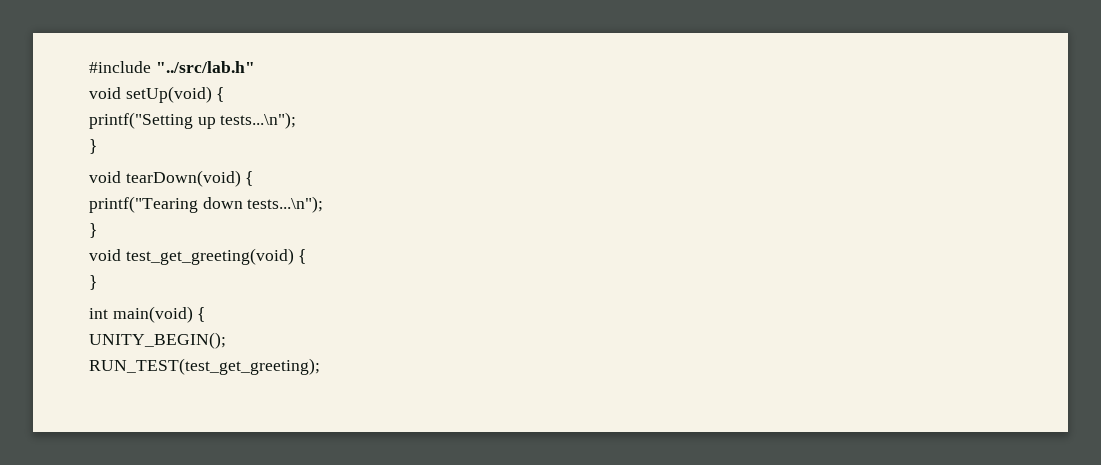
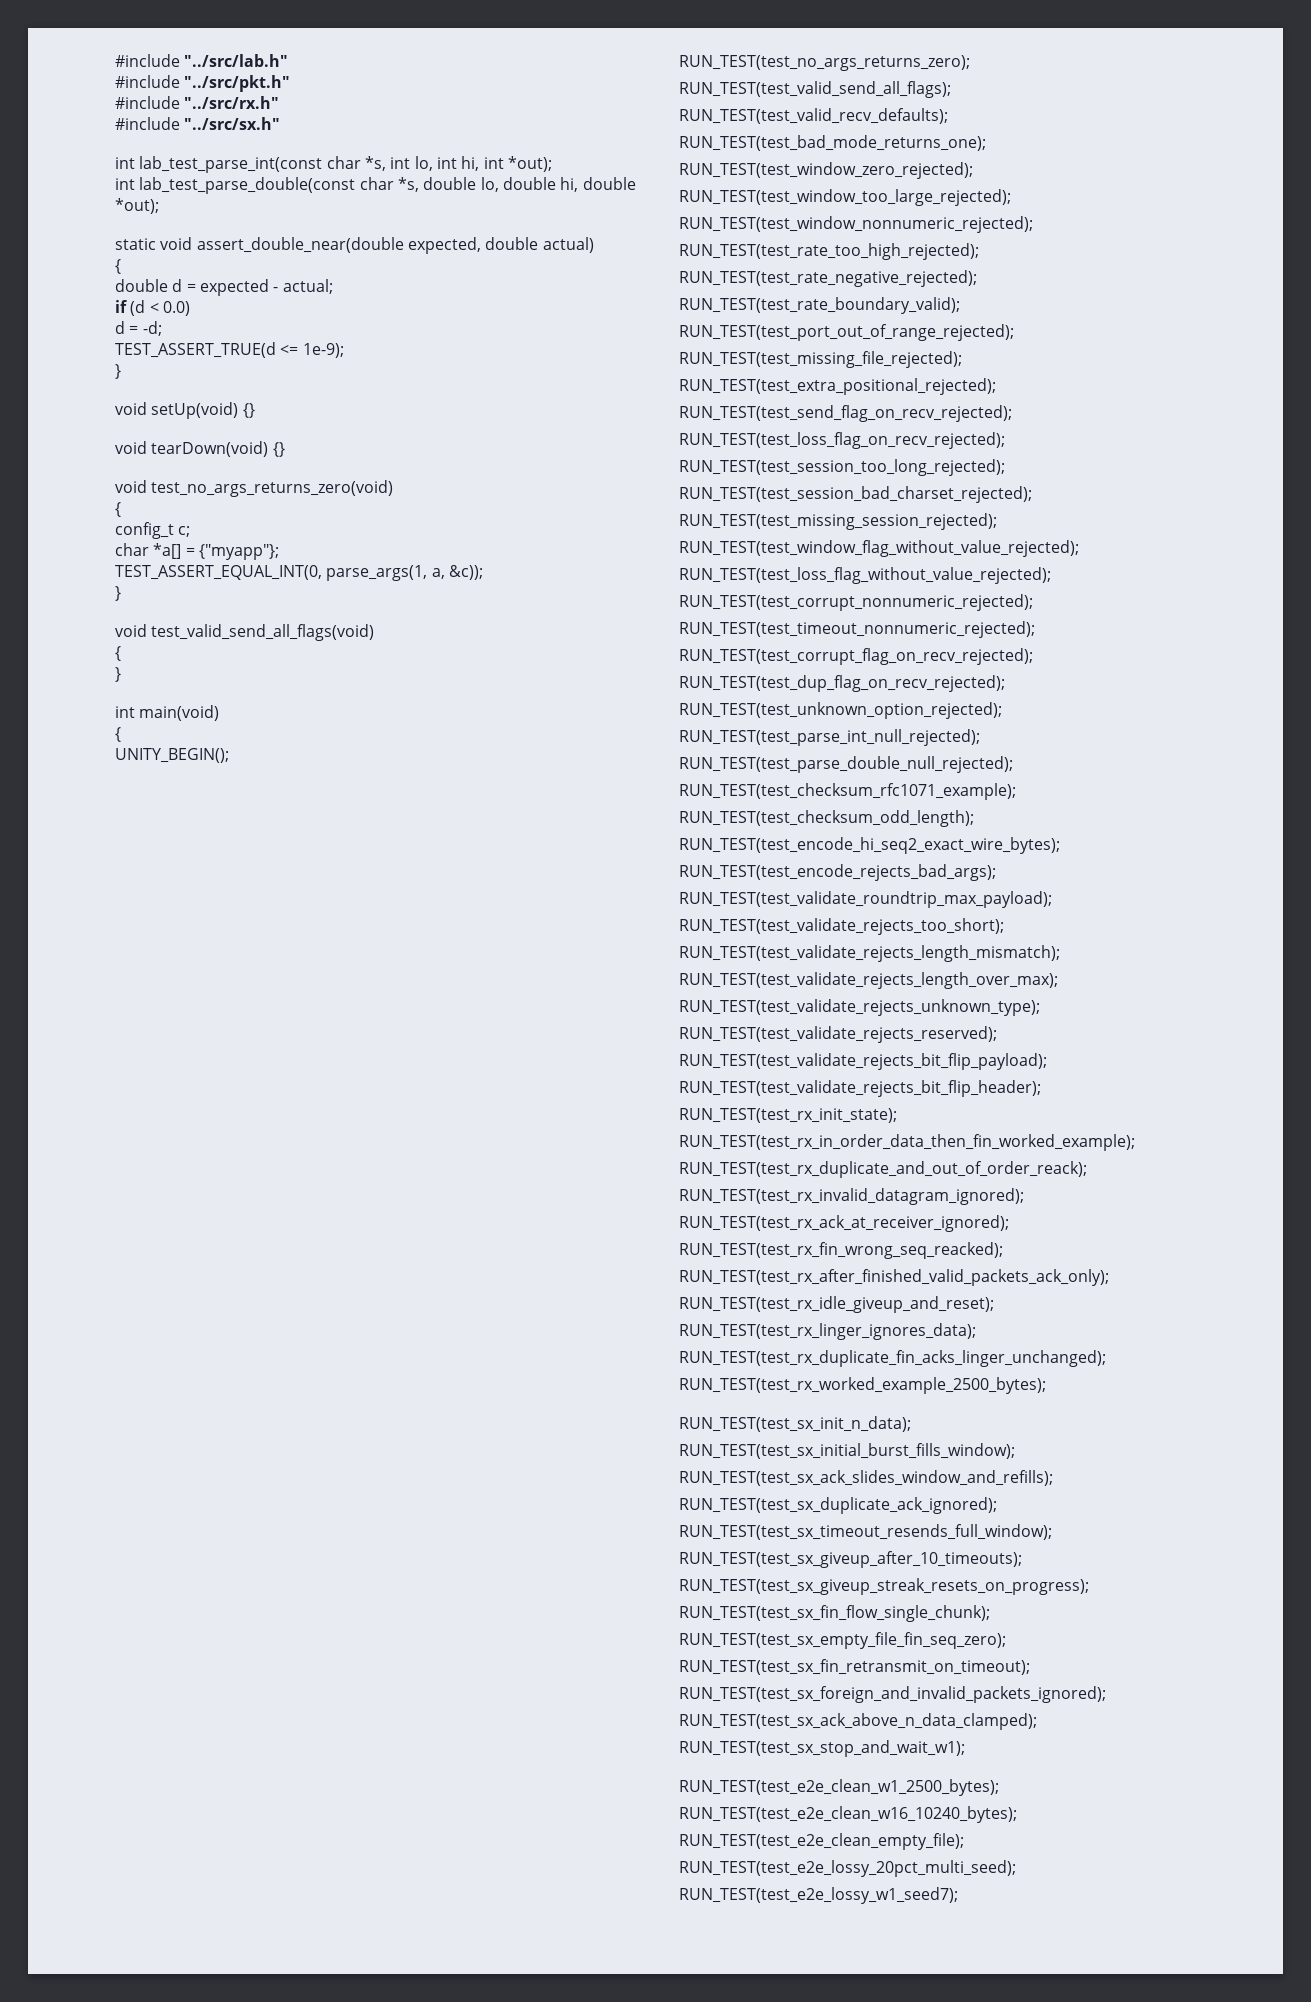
[89,86,225,103] [89,112,297,129] [89,139,97,154] [89,170,254,187] [89,196,324,213] [89,223,97,238] [89,248,294,265] void setUp(void) { // printf("Setting up tests...\n"); // } // void tearDown(void) { // printf("Tearing down tests...\n"); // } // void test_get_greeting(void) -> [115,75,291,92] [115,96,280,109] [115,117,281,130] [115,156,552,173] [115,177,636,194] [115,198,159,214] [115,237,594,254] [115,259,121,274] [115,279,333,296] [115,300,190,316] [115,321,162,336] [115,342,344,358] [115,364,121,379] [115,402,255,419] [115,441,285,457] [115,480,394,497] [115,502,121,517] [115,522,191,539] [115,543,279,560] [115,565,483,581] [115,586,121,601] [115,624,375,641] #include "../src/pkt.h" // #include "../src/rx.h" // #include "../src/sx.h" // int lab_test_parse_int(const char *s, int lo, int hi, int *out); // int lab_test_parse_double(const char *s, double lo, double hi, double *out); // static void assert_double_near(double expected, double actual) // { // double d = expected - actual; // if (d < 0.0) // d = -d; // TEST_ASSERT_TRUE(d <= 1e-9); // } // void setUp(void) {} // void tearDown(void) {} // void test_no_args_returns_zero(void) // { // config_t c; // char *a[] = {"myapp"}; // TEST_ASSERT_EQUAL_INT(0, parse_args(1, a, &c)); // } // void test_valid_send_all_flags(void) //
(193, 314) none -> (220, 713) //
[89,358,320,375] RUN_TEST(test_get_greeting); -> [679,55,970,71] [679,81,951,98] [679,108,948,124] [679,135,986,151] [679,162,973,179] [679,189,1011,206] [679,216,1033,233] [679,243,979,260] [679,270,977,287] [679,297,960,314] [679,324,1014,341] [679,351,962,368] [679,378,996,395] [679,405,1012,422] [679,432,1005,449] [679,459,1005,476] [679,486,1032,503] [679,513,997,530] [679,540,1079,557] [679,567,1051,584] [679,594,1033,611] [679,621,1035,638] [679,648,1033,665] [679,675,1005,692] [679,702,1002,719] [679,729,980,746] [679,756,1013,773] [679,783,1016,800] [679,810,974,827] [679,837,1060,854] [679,864,996,881] [679,891,1052,908] [679,918,1004,935] [679,945,1060,962] [679,972,1058,989] [679,999,1040,1016] [679,1026,997,1043] [679,1053,1047,1070] [679,1080,1041,1097] [679,1108,897,1123] [679,1134,1135,1151] [679,1161,1087,1178] [679,1188,1024,1205] [679,1215,1009,1232] [679,1242,1003,1259] [679,1269,1109,1286] [679,1296,994,1313] [679,1323,976,1340] [679,1350,1106,1367] [679,1377,1046,1394] [679,1416,911,1432] [679,1443,1015,1459] [679,1470,1053,1486] [679,1497,997,1514] [679,1524,1052,1540] [679,1551,1022,1568] [679,1578,1089,1595] [679,1605,990,1622] [679,1632,1006,1649] [679,1659,1030,1675] [679,1686,1106,1703] [679,1713,1037,1730] [679,1740,965,1757] [679,1779,999,1796] [679,1806,1017,1823] [679,1833,964,1850] [679,1860,1016,1877] [679,1887,958,1904] RUN_TEST(test_no_args_returns_zero); // RUN_TEST(test_valid_send_all_flags); // RUN_TEST(test_valid_recv_defaults); // RUN_TEST(test_bad_mode_returns_one); // RUN_TEST(test_window_zero_rejected); // RUN_TEST(test_window_too_large_rejected); // RUN_TEST(test_window_nonnumeric_rejected); // RUN_TEST(test_rate_too_high_rejected); // RUN_TEST(test_rate_negative_rejected); // RUN_TEST(test_rate_boundary_valid); // RUN_TEST(test_port_out_of_range_rejected); // RUN_TEST(test_missing_file_rejected); // RUN_TEST(test_extra_positional_rejected); // RUN_TEST(test_send_flag_on_recv_rejected); // RUN_TEST(test_loss_flag_on_recv_rejected); // RUN_TEST(test_session_too_long_rejected); // RUN_TEST(test_session_bad_charset_rejected); // RUN_TEST(test_missing_session_rejected); // RUN_TEST(test_window_flag_without_value_rejected); // RUN_TEST(test_loss_flag_without_value_rejected); // RUN_TEST(test_corrupt_nonnumeric_rejected); // RUN_TEST(test_timeout_nonnumeric_rejected); // RUN_TEST(test_corrupt_flag_on_recv_rejected); // RUN_TEST(test_dup_flag_on_recv_rejected); // RUN_TEST(test_unknown_option_rejected); // RUN_TEST(test_parse_int_null_rejected); // RUN_TEST(test_parse_double_null_rejected); // RUN_TEST(test_checksum_rfc1071_example); // RUN_TEST(test_checksum_odd_length); // RUN_TEST(test_encode_hi_seq2_exact_wire_bytes); // RUN_TEST(test_encode_rejects_bad_args); // RUN_TEST(test_validate_roundtrip_max_payload); // RUN_TEST(test_validate_rejects_too_short); // RUN_TEST(test_validate_rejects_length_mismatch); // RUN_TEST(test_validate_rejects_length_over_max); // RUN_TEST(test_validate_rejects_unknown_type); // RUN_TEST(test_validate_rejects_reserved); // RUN_TEST(test_validate_rejects_bit_flip_payload); // RUN_TEST(test_validate_rejects_bit_flip_header); // RUN_TEST(test_rx_init_state); // RUN_TEST(test_rx_in_order_data_then_fin_worked_example); // RUN_TEST(test_rx_duplicate_and_out_of_order_reack); // RUN_TEST(test_rx_invalid_datagram_ignored); // RUN_TEST(test_rx_ack_at_receiver_ignored); // RUN_TEST(test_rx_fin_wrong_seq_reacked); // RUN_TEST(test_rx_after_finished_valid_packets_ack_only); // RUN_TEST(test_rx_idle_giveup_and_reset); // RUN_TEST(test_rx_linger_ignores_data); // RUN_TEST(test_rx_duplicate_fin_acks_linger_unchanged); // RUN_TEST(test_rx_worked_example_2500_bytes); // RUN_TEST(test_sx_init_n_data); // RUN_TEST(test_sx_initial_burst_fills_window); // RUN_TEST(test_sx_ack_slides_window_and_refills); // RUN_TEST(test_sx_duplicate_ack_ignored); // RUN_TEST(test_sx_timeout_resends_full_window); // RUN_TEST(test_sx_giveup_after_10_timeouts); // RUN_TEST(test_sx_giveup_streak_resets_on_progress); // RUN_TEST(test_sx_fin_flow_single_chunk); // RUN_TEST(test_sx_empty_file_fin_seq_zero); // RUN_TEST(test_sx_fin_retransmit_on_timeout); // RUN_TEST(test_sx_foreign_and_invalid_packets_ignored); // RUN_TEST(test_sx_ack_above_n_data_clamped); // RUN_TEST(test_sx_stop_and_wait_w1); // RUN_TEST(test_e2e_clean_w1_2500_bytes); // RUN_TEST(test_e2e_clean_w16_10240_bytes); // RUN_TEST(test_e2e_clean_empty_file); // RUN_TEST(test_e2e_lossy_20pct_multi_seed); // RUN_TEST(test_e2e_lossy_w1_seed7);

